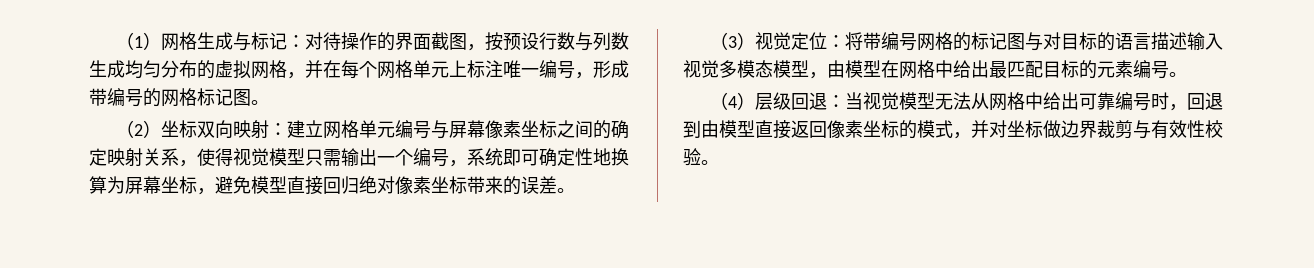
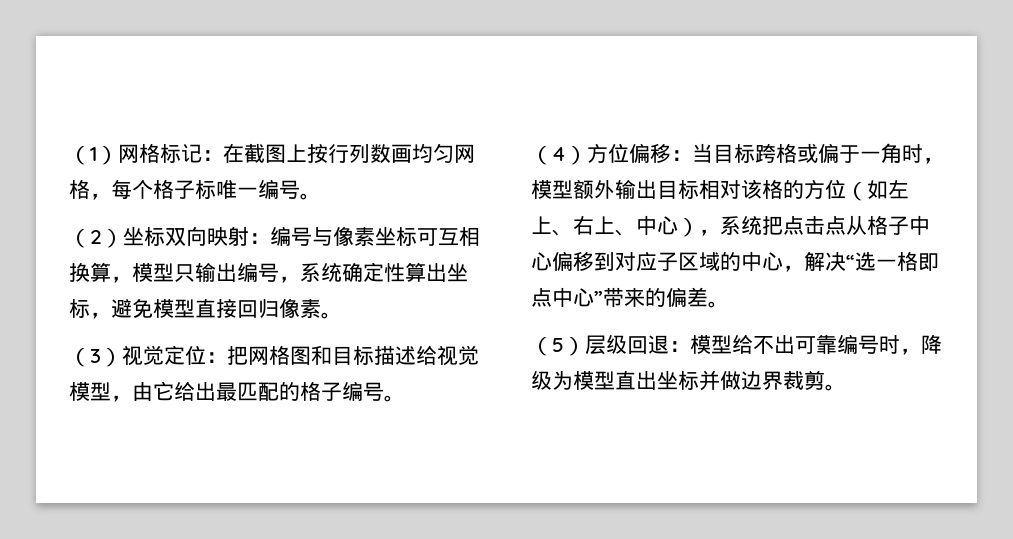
[196,32,629,51] [89,60,629,79] [89,88,251,107] 生成与标记：对待操作的界面截图，按预设行数与列数生成均匀分布的虚拟网格，并在每个网格单元上标注唯一编号，形成带编号的网格标记图 -> [160,143,475,163] [69,179,300,200] 标记：在截图上按行列数画均匀网格，每个格子标唯一编号
[286,120,629,139] [89,148,629,167] [89,176,161,194] 建立网格单元编号与屏幕像素坐标之间的确定映射关系，使得视觉模型只需输出一个编号，系统即可确定性地换算为屏幕 -> [270,226,480,247] [69,262,447,283] 编号与像素坐标可互相换算，模型只输出编号，系统确定性算出
[359,176,557,195] 绝对像素坐标带来的误差 -> [279,298,321,319] 像素
[844,32,1223,51] [683,60,1187,79] [709,92,1223,111] [683,120,1223,139] [683,148,701,166] 将带编号网格的标记图与对目标的语言描述输入视觉多模态模型，由模型在网格中给出最匹配目标的元素编号。 // （4）层级回退：当视觉模型无法从网格中给出可靠编号时，回退到由模型直接返回像素坐标的模式，并对坐标做边界裁剪与有效性校验 -> [227,345,479,366] [69,381,405,402] [531,143,944,165] [531,179,909,201] [531,215,930,237] [531,251,939,272] [531,287,729,308] [531,334,942,356] [531,370,825,391] 把网格图和目标描述给视觉模型，由它给出最匹配的格子编号。 // （4）方位偏移：当目标跨格或偏于一角时，模型额外输出目标相对该格的方位（如左上、右上、中心），系统把点击点从格子中心偏移到对应子区域的中心，解决“选一格即点中心”带来的偏差。 // （5）层级回退：模型给不出可靠编号时，降级为模型直出坐标并做边界裁剪

